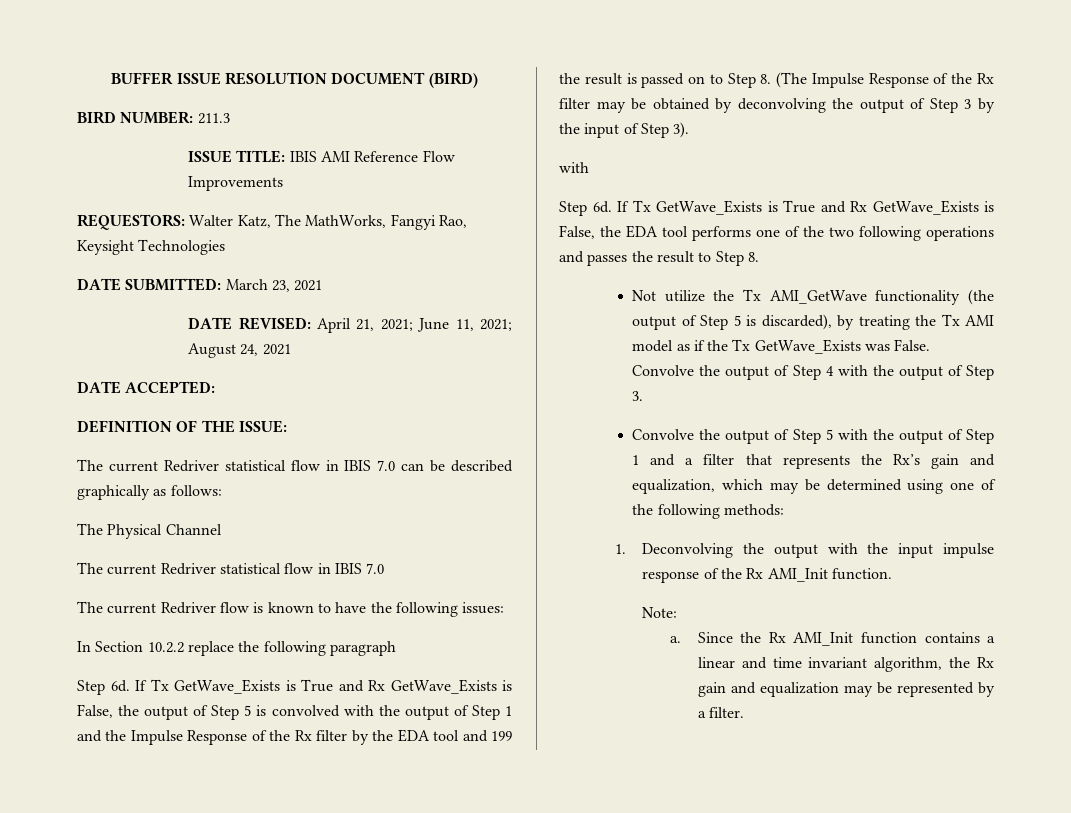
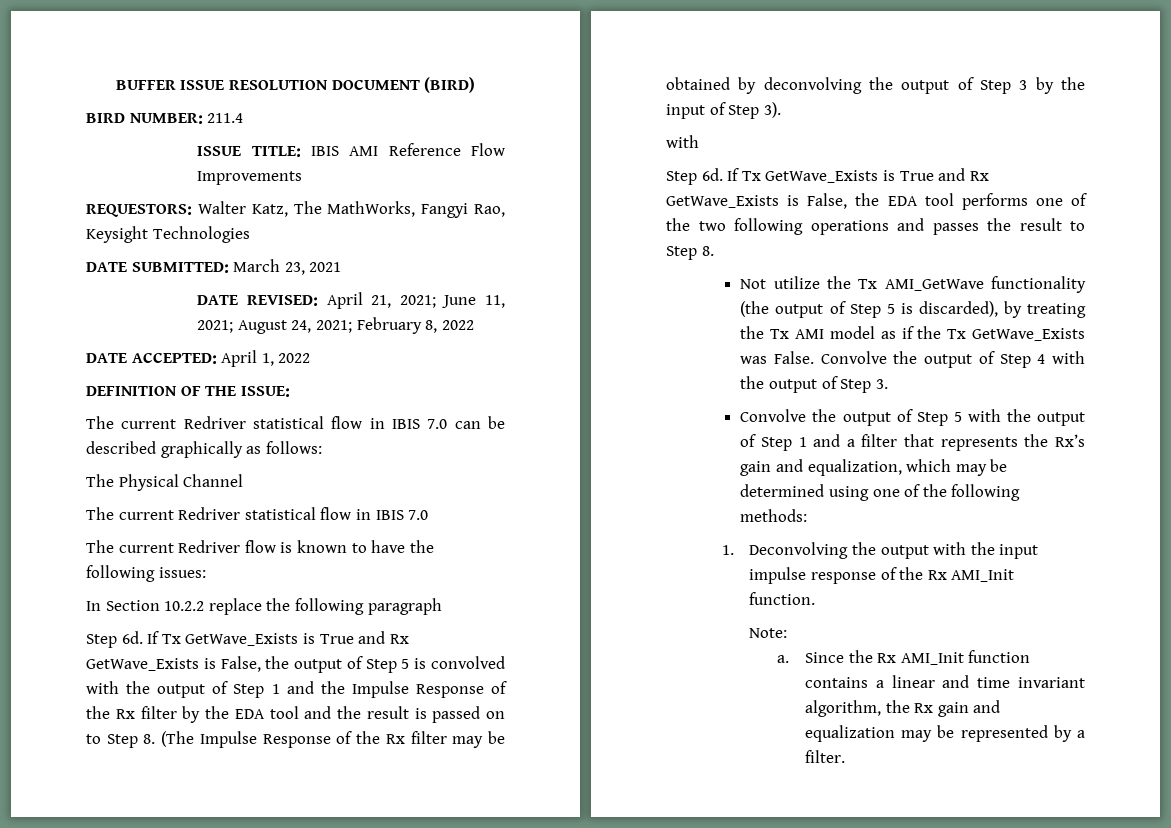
[197,113,230,124] 211.3 -> [207,113,244,123] 211.4
[262,344,291,355] 2021 -> [316,317,474,334] 2021; February 8, 2022
(216, 387) none -> [221,350,311,367] April 1, 2022
[490,731,512,741] 199 -> (332, 712) none

